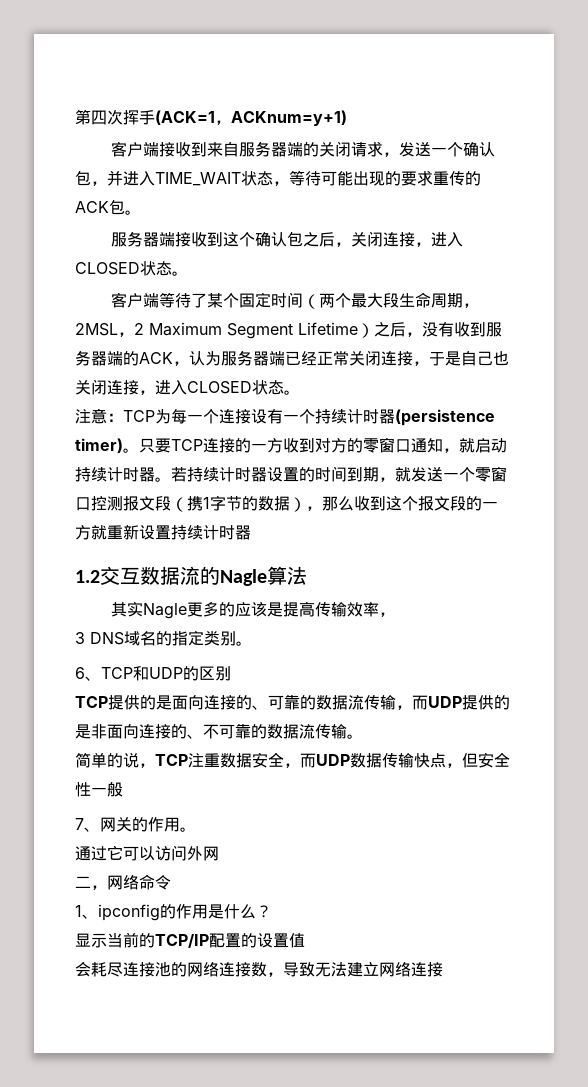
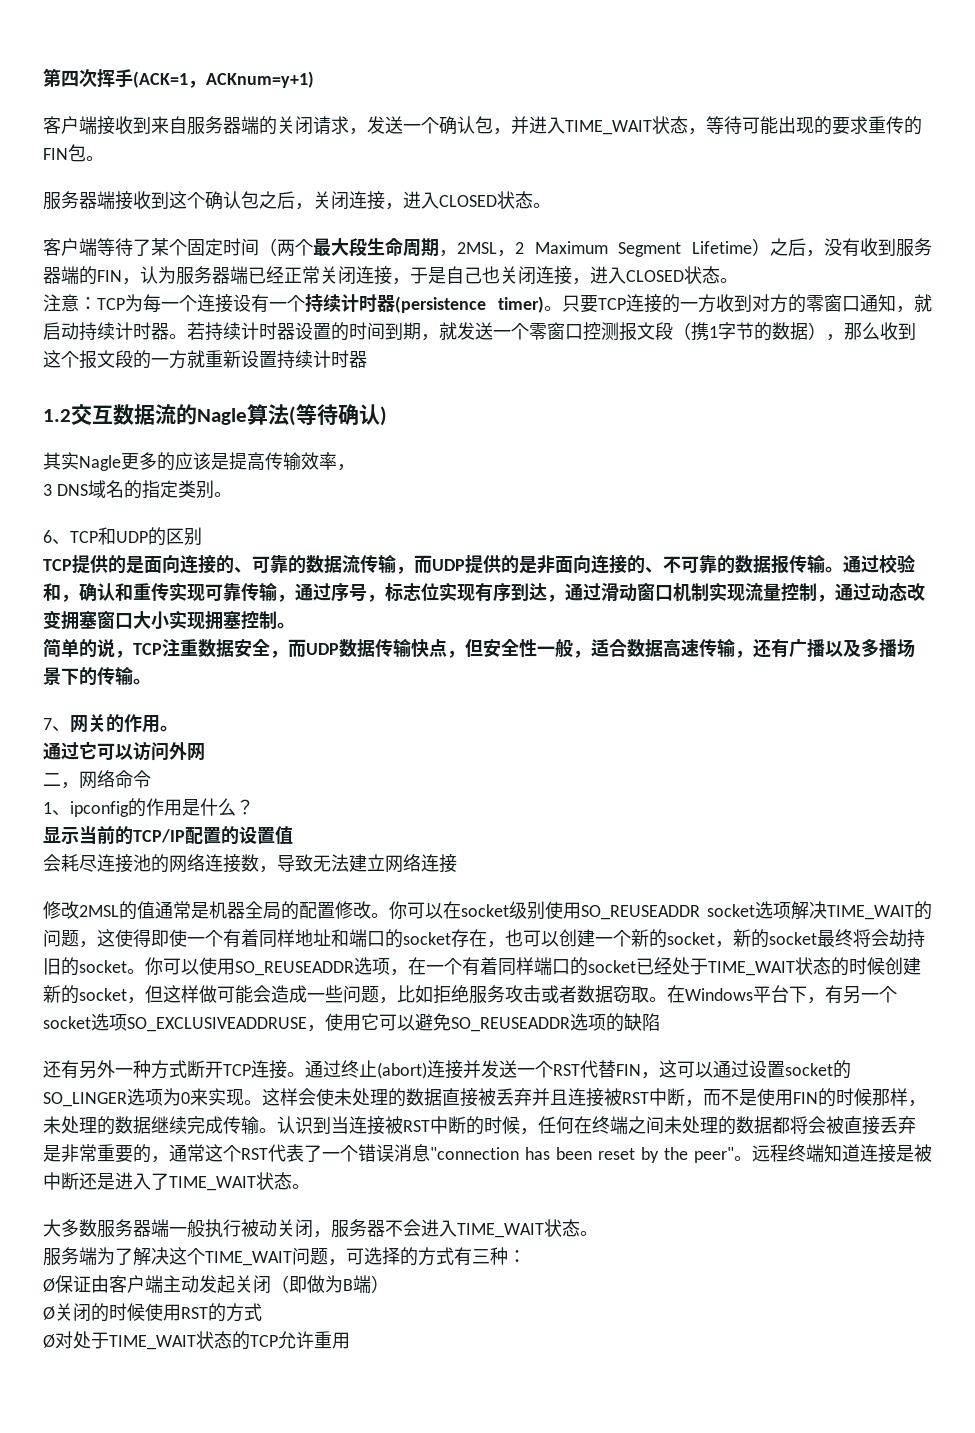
[75,201,109,213] ACK -> [43,148,68,160] FIN
[139,352,173,364] ACK -> [97,270,122,282] FIN
(307, 575) none -> [289,404,387,426] (等待确认)
[299,724,363,739] 流传输。 -> [771,554,915,574] [43,582,925,602] [43,610,295,630] 报传输。通过校验和，确认和重传实现可靠传输，通过序号，标志位实现有序到达，通过滑动窗口机制实现流量控制，通过动态改变拥塞窗口大小实现拥塞控制。
(123, 789) none -> [573,638,915,658] [43,666,151,686] ，适合数据高速传输，还有广播以及多播场景下的传输。
(443, 969) none -> [43,901,932,920] [43,929,925,948] [43,957,921,976] [43,985,897,1004] [43,1013,660,1032] [43,1060,851,1079] [43,1088,926,1107] [43,1116,916,1135] [43,1144,932,1163] [43,1172,310,1191] [43,1219,598,1238] [43,1247,526,1266] [43,1275,389,1294] [43,1303,262,1322] [43,1331,350,1350] // 修改2MSL的值通常是机器全局的配置修改。你可以在socket级别使用SO_REUSEADDR socket选项解决TIME_WAIT的问题，这使得即使一个有着同样地址和端口的socket存在，也可以创建一个新的socket，新的socket最终将会劫持旧的socket。你可以使用SO_REUSEADDR选项，在一个有着同样端口的socket已经处于TIME_WAIT状态的时候创建新的socket，但这样做可能会造成一些问题，比如拒绝服务攻击或者数据窃取。在Windows平台下，有另一个socket选项SO_EXCLUSIVEADDRUSE，使用它可以避免SO_REUSEADDR选项的缺陷 // 还有另外一种方式断开TCP连接。通过终止(abort)连接并发送一个RST代替FIN，这可以通过设置socket的SO_LINGER选项为0来实现。这样会使未处理的数据直接被丢弃并且连接被RST中断，而不是使用FIN的时候那样，未处理的数据继续完成传输。认识到当连接被RST中断的时候，任何在终端之间未处理的数据都将会被直接丢弃是非常重要的，通常这个RST代表了一个错误消息"connection has been reset by the peer"。远程终端知道连接是被中断还是进入了TIME_WAIT状态。 // 大多数服务器端一般执行被动关闭，服务器不会进入TIME_WAIT状态。 // 服务端为了解决这个TIME_WAIT问题，可选择的方式有三种： // Ø保证由客户端主动发起关闭（即做为B端） // Ø关闭的时候使用RST的方式 // Ø对处于TIME_WAIT状态的TCP允许重用

